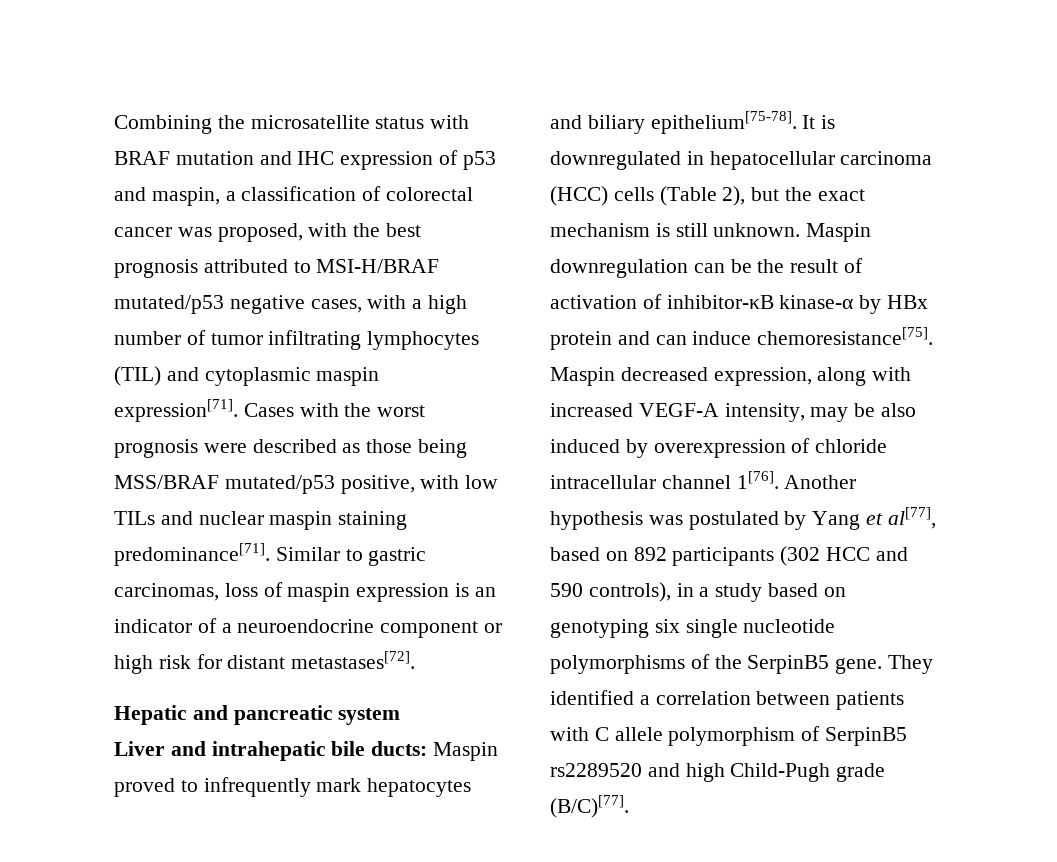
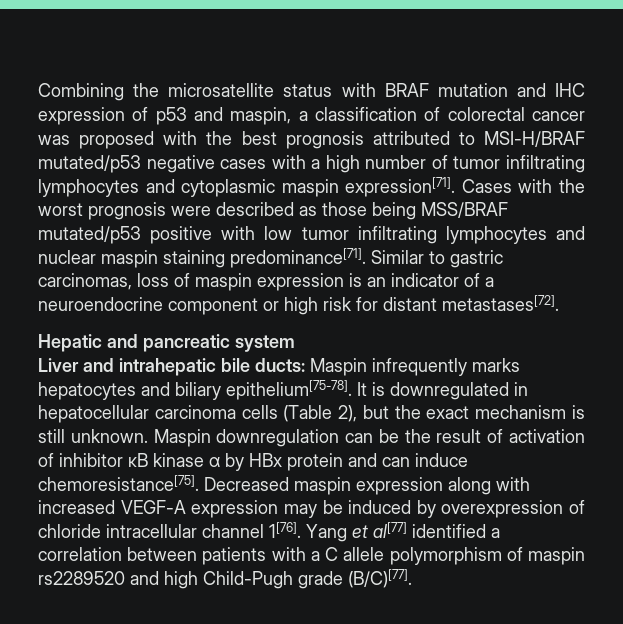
[217,223,303,242] proposed, -> [79,131,155,149] proposed
[310,299,362,313] cases, -> [220,159,267,169] cases
[114,366,161,386] (TIL) -> (139, 188) none
[340,475,415,494] positive, -> [150,226,213,244] positive
[114,511,155,525] TILs -> [301,226,547,244] tumor infiltrating lymphocytes
[114,777,362,797] proved to infrequently mark -> [372,358,520,376] infrequently marks
[550,186,608,206] (HCC) -> (236, 412) none
[666,295,854,309] inhibitor-κB kinase-α -> [59,453,220,467] inhibitor κB kinase α
[550,367,812,386] Maspin decreased expression, -> [204,477,443,495] Decreased maspin expression
[724,403,805,422] intensity, -> [191,500,279,518] expression
[881,403,917,417] also -> (343, 507) none
[784,475,857,489] [550,507,936,530] [550,546,908,566] [550,582,846,602] [550,619,836,638] [550,654,934,674] Another hypothesis was postulated by Yang et al[77], based on 892 participants (302 HCC and 590 controls), in a study based on genotyping six single nucleotide polymorphisms of the SerpinB5 gene. They -> [306,522,407,542] Yang et al[77]
(589, 734) none -> [310,551,320,561] a
[825,727,908,746] SerpinB5 -> [528,547,585,565] maspin

